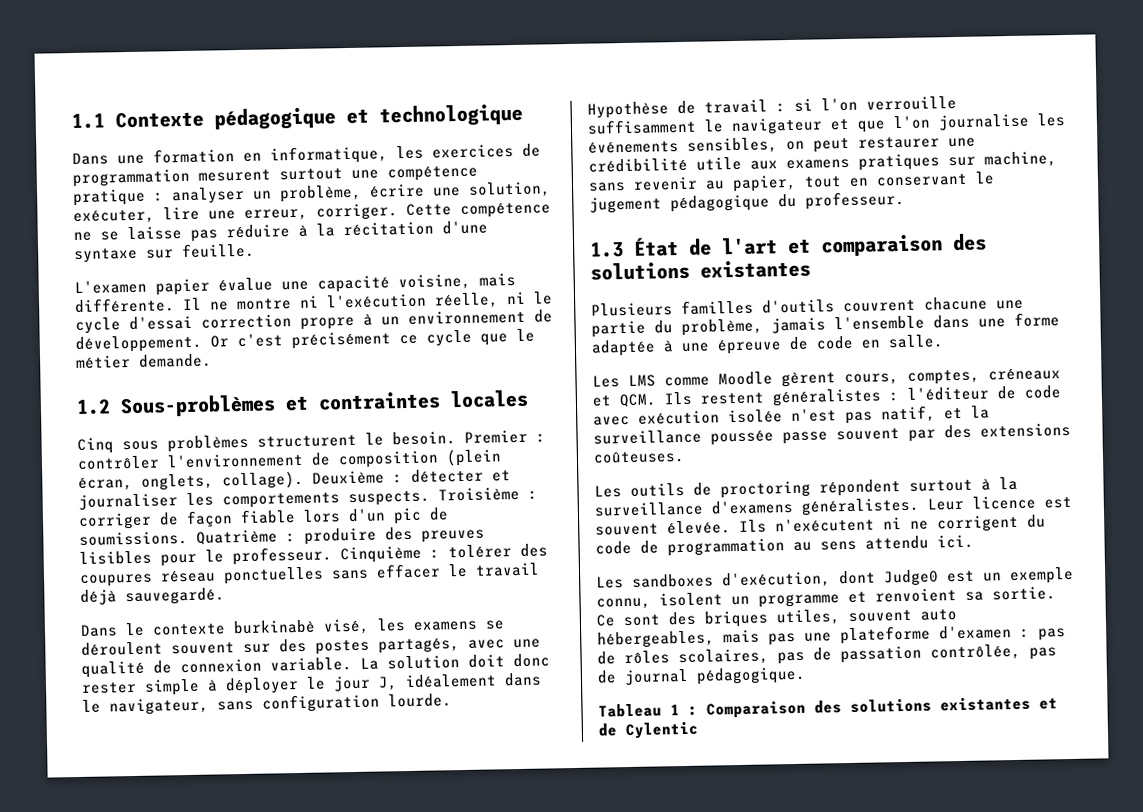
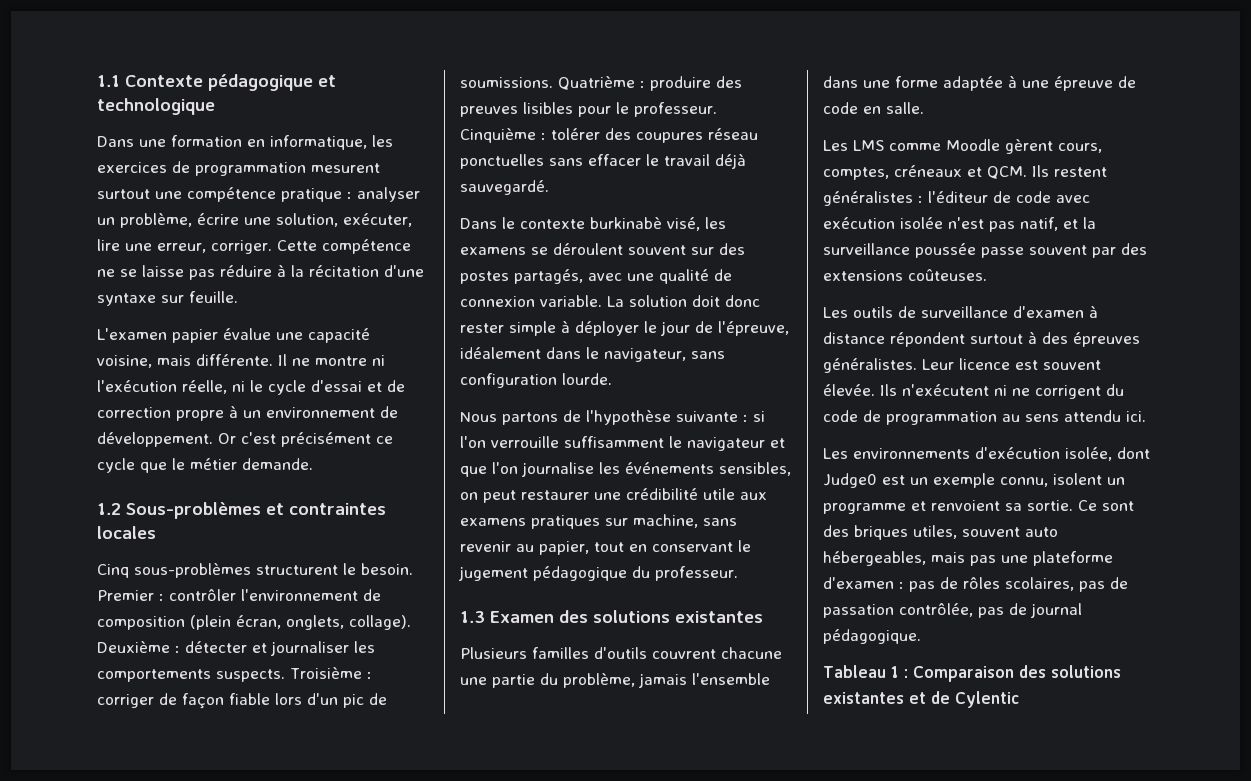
(193, 323) none -> [367,380,405,392] et de
[122,434,249,453] sous problèmes -> [134,563,251,578] sous-problèmes
[378,676,398,691] J, -> [695,321,789,336] de l'épreuve,
[587,99,768,119] Hypothèse de travail -> [460,410,738,425] Nous partons de l'hypothèse suivante
[633,234,943,257] État de l'art et comparaison -> [490,611,554,623] Examen
[720,476,1018,499] [594,499,793,517] proctoring répondent surtout à la surveillance d'examens -> [921,305,1098,318] [823,331,1140,347] surveillance d'examen à distance répondent surtout à des épreuves
[632,571,831,589] sandboxes d'exécution, -> [853,447,1112,461] environnements d'exécution isolée,

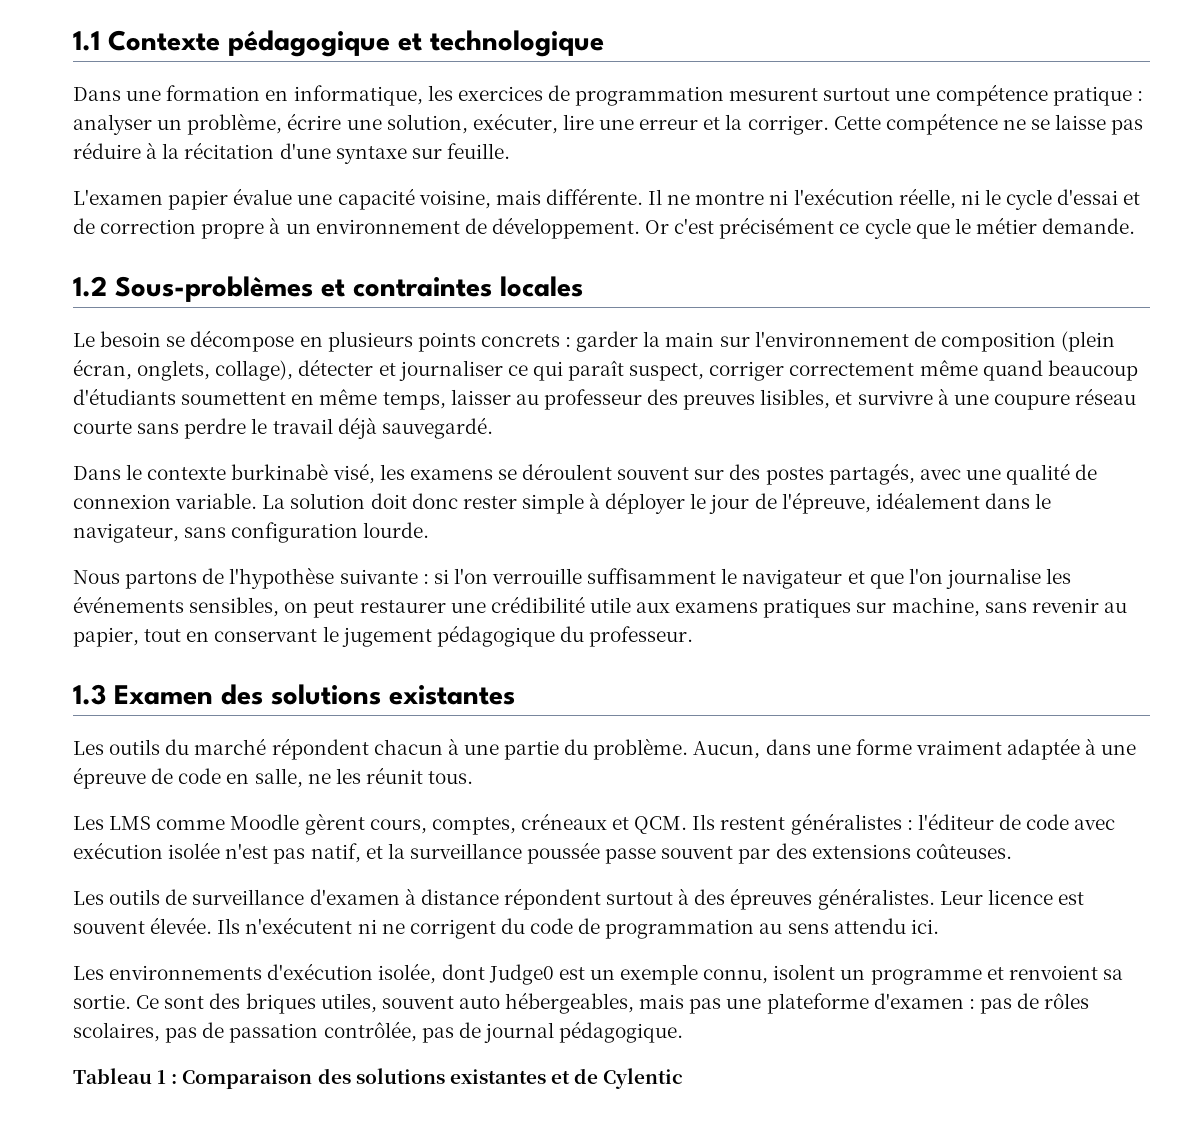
[157,243,206,253] erreur, -> [639,114,743,130] erreur et la
[97,563,413,578] [97,589,236,601] Cinq sous-problèmes structurent le besoin. Premier : contrôler -> [73,330,750,352] Le besoin se décompose en plusieurs points concrets : garder la main sur
[349,615,411,630] [97,641,375,656] [97,667,372,682] [97,693,387,709] [460,76,742,91] [460,102,717,117] [460,128,758,143] [460,154,641,169] collage). Deuxième : détecter et journaliser les comportements suspects. Troisième : corriger de façon fiable lors d'un pic de soumissions. Quatrième : produire des preuves lisibles pour le professeur. Cinquième : tolérer des coupures réseau ponctuelles sans effacer -> [215,359,1138,381] [73,388,1137,410] [73,418,247,439] collage), détecter et journaliser ce qui paraît suspect, corriger correctement même quand beaucoup d'étudiants soumettent en même temps, laisser au professeur des preuves lisibles, et survivre à une coupure réseau courte sans perdre
[460,647,782,659] [460,673,770,688] Plusieurs familles d'outils couvrent chacune une partie du problème, jamais l'ensemble -> [73,738,761,760] Les outils du marché répondent chacun à une partie du problème. Aucun,
(938, 82) none -> [915,740,1002,755] vraiment
[886,102,924,114] salle. -> [254,767,474,788] salle, ne les réunit tous.

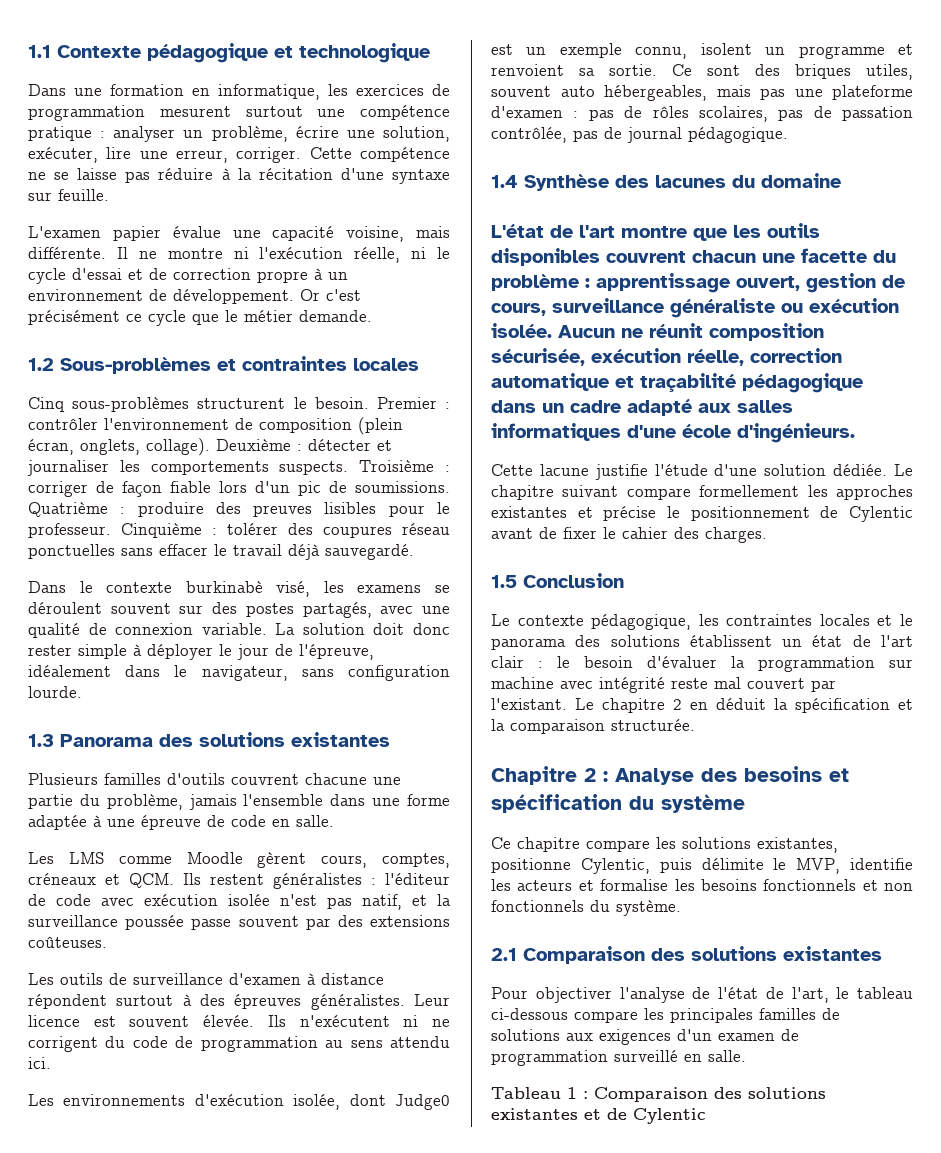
[639,114,743,130] erreur et la -> [176,150,228,163] erreur,
[73,330,750,352] Le besoin se décompose en plusieurs points concrets : garder la main sur -> [28,397,451,412] [28,418,98,430] Cinq sous-problèmes structurent le besoin. Premier : contrôler
[215,359,1138,381] [73,388,1137,410] [73,418,247,439] collage), détecter et journaliser ce qui paraît suspect, corriger correctement même quand beaucoup d'étudiants soumettent en même temps, laisser au professeur des preuves lisibles, et survivre à une coupure réseau courte sans perdre -> [146,438,392,456] [27,460,450,476] [28,481,450,497] [28,502,450,517] [28,523,450,538] [28,544,208,559] collage). Deuxième : détecter et journaliser les comportements suspects. Troisième : corriger de façon fiable lors d'un pic de soumissions. Quatrième : produire des preuves lisibles pour le professeur. Cinquième : tolérer des coupures réseau ponctuelles sans effacer
[73,567,1072,589] [73,596,1127,618] [73,625,694,647] // Nous partons de l'hypothèse suivante : si l'on verrouille suffisamment le navigateur et que l'on journalise les événements sensibles, on peut restaurer une crédibilité utile aux examens pratiques sur machine, sans revenir au papier, tout en conservant le jugement pédagogique du professeur. -> (82, 692) none
[114,684,515,705] [73,738,761,760] Examen des solutions existantes // Les outils du marché répondent chacun à une partie du problème. Aucun, -> [60,732,390,747] [28,773,401,785] [28,794,324,810] Panorama des solutions existantes // Plusieurs familles d'outils couvrent chacune une partie du problème, jamais l'ensemble
[915,740,1002,755] vraiment -> (450, 800) none
[254,767,474,788] salle, ne les réunit tous. -> [296,815,334,827] salle.
(684, 1032) none -> [491,173,841,191] [491,223,820,241] [491,248,896,266] [491,273,905,293] [491,298,899,318] [491,323,824,341] [491,348,842,366] [491,373,863,393] [491,399,793,416] [491,423,855,443] [491,464,913,480] [491,485,913,500] [491,506,913,522] [491,527,767,543] [491,573,624,588] [491,614,913,630] [491,635,913,650] [491,656,913,672] [491,677,836,693] [491,698,913,713] [491,719,695,734] [491,766,849,785] [491,794,745,813] [491,837,838,853] [491,858,913,874] [491,879,913,891] [491,900,681,916] [491,946,882,964] [491,987,913,1003] [491,1008,840,1023] [491,1029,799,1045] [491,1050,746,1066] // 1.4 Synthèse des lacunes du domaine // L'état de l'art montre que les outils disponibles couvrent chacun une facette du problème : apprentissage ouvert, gestion de cours, surveillance généraliste ou exécution isolée. Aucun ne réunit composition sécurisée, exécution réelle, correction automatique et traçabilité pédagogique dans un cadre adapté aux salles informatiques d'une école d'ingénieurs. // Cette lacune justifie l'étude d'une solution dédiée. Le chapitre suivant compare formellement les approches existantes et précise le positionnement de Cylentic avant de fixer le cahier des charges. // 1.5 Conclusion // Le contexte pédagogique, les contraintes locales et le panorama des solutions établissent un état de l'art clair : le besoin d'évaluer la programmation sur machine avec intégrité reste mal couvert par l'existant. Le chapitre 2 en déduit la spécification et la comparaison structurée. // Chapitre 2 : Analyse des besoins et spécification du système // Ce chapitre compare les solutions existantes, positionne Cylentic, puis délimite le MVP, identifie les acteurs et formalise les besoins fonctionnels et non fonctionnels du système. // 2.1 Comparaison des solutions existantes // Pour objectiver l'analyse de l'état de l'art, le tableau ci-dessous compare les principales familles de solutions aux exigences d'un examen de programmation surveillé en salle.

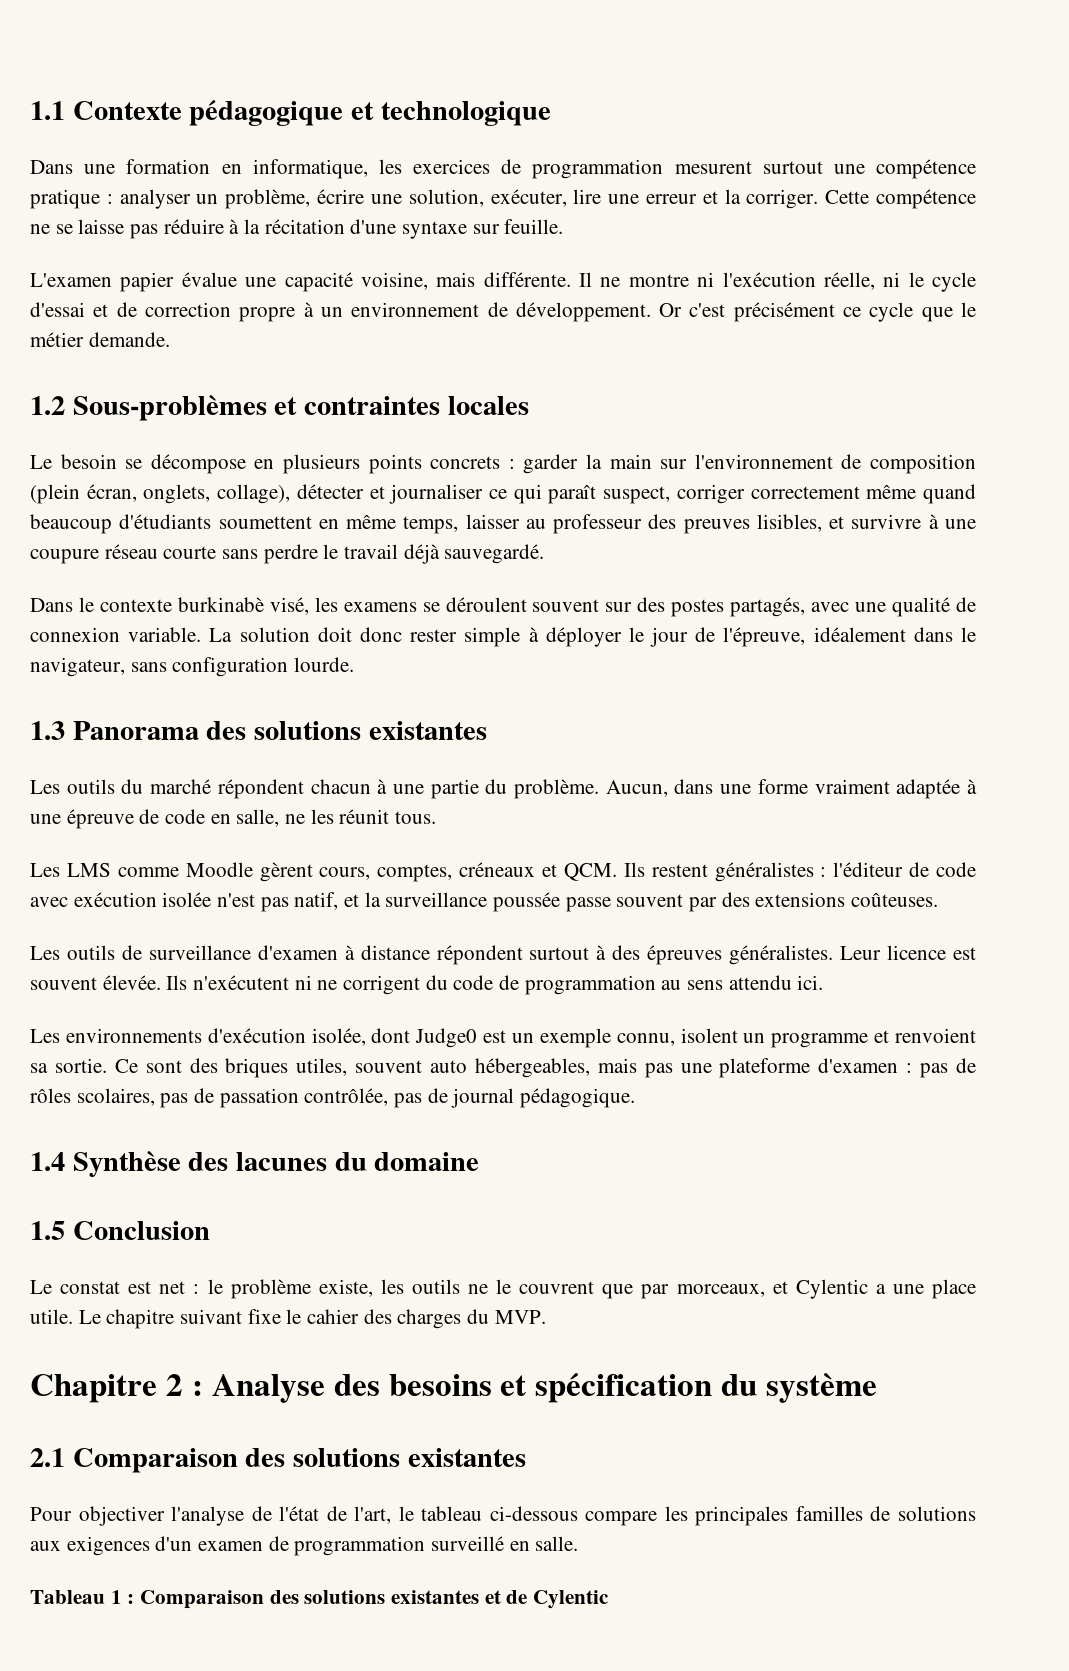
[176,150,228,163] erreur, -> [645,189,741,204] erreur et la
[28,397,451,412] [28,418,98,430] Cinq sous-problèmes structurent le besoin. Premier : contrôler -> [30,454,688,474] Le besoin se décompose en plusieurs points concrets : garder la main sur
[146,438,392,456] [27,460,450,476] [28,481,450,497] [28,502,450,517] [28,523,450,538] [28,544,208,559] collage). Deuxième : détecter et journaliser les comportements suspects. Troisième : corriger de façon fiable lors d'un pic de soumissions. Quatrième : produire des preuves lisibles pour le professeur. Cinquième : tolérer des coupures réseau ponctuelles sans effacer -> [217,484,976,504] [30,514,976,534] [30,544,318,564] collage), détecter et journaliser ce qui paraît suspect, corriger correctement même quand beaucoup d'étudiants soumettent en même temps, laisser au professeur des preuves lisibles, et survivre à une coupure réseau courte sans perdre
[28,773,401,785] [28,794,324,810] Plusieurs familles d'outils couvrent chacune une partie du problème, jamais l'ensemble -> [30,779,668,799] Les outils du marché répondent chacun à une partie du problème. Aucun,
(450, 800) none -> [814,779,890,794] vraiment
[296,815,334,827] salle. -> [236,809,437,827] salle, ne les réunit tous.
[491,223,820,241] [491,248,896,266] [491,273,905,293] [491,298,899,318] [491,323,824,341] [491,348,842,366] [491,373,863,393] [491,399,793,416] [491,423,855,443] [491,464,913,480] [491,485,913,500] [491,506,913,522] [491,527,767,543] [491,573,624,588] [491,614,913,630] [491,635,913,650] [491,656,913,672] [491,677,836,693] [491,698,913,713] [491,719,695,734] L'état de l'art montre que les outils disponibles couvrent chacun une facette du problème : apprentissage ouvert, gestion de cours, surveillance généraliste ou exécution isolée. Aucun ne réunit composition sécurisée, exécution réelle, correction automatique et traçabilité pédagogique dans un cadre adapté aux salles informatiques d'une école d'ingénieurs. // Cette lacune justifie l'étude d'une solution dédiée. Le chapitre suivant compare formellement les approches existantes et précise le positionnement de Cylentic avant de fixer le cahier des charges. // 1.5 Conclusion // Le contexte pédagogique, les contraintes locales et le panorama des solutions établissent un état de l'art clair : le besoin d'évaluer la programmation sur machine avec intégrité reste mal couvert par l'existant. Le chapitre 2 en déduit la spécification et la comparaison structurée. -> [30,1221,210,1240] [30,1279,977,1299] [30,1309,546,1329] 1.5 Conclusion // Le constat est net : le problème existe, les outils ne le couvrent que par morceaux, et Cylentic a une place utile. Le chapitre suivant fixe le cahier des charges du MVP.
[491,837,838,853] [491,858,913,874] [491,879,913,891] [491,900,681,916] // Ce chapitre compare les solutions existantes, positionne Cylentic, puis délimite le MVP, identifie les acteurs et formalise les besoins fonctionnels et non fonctionnels du système. -> (878, 1388) none

